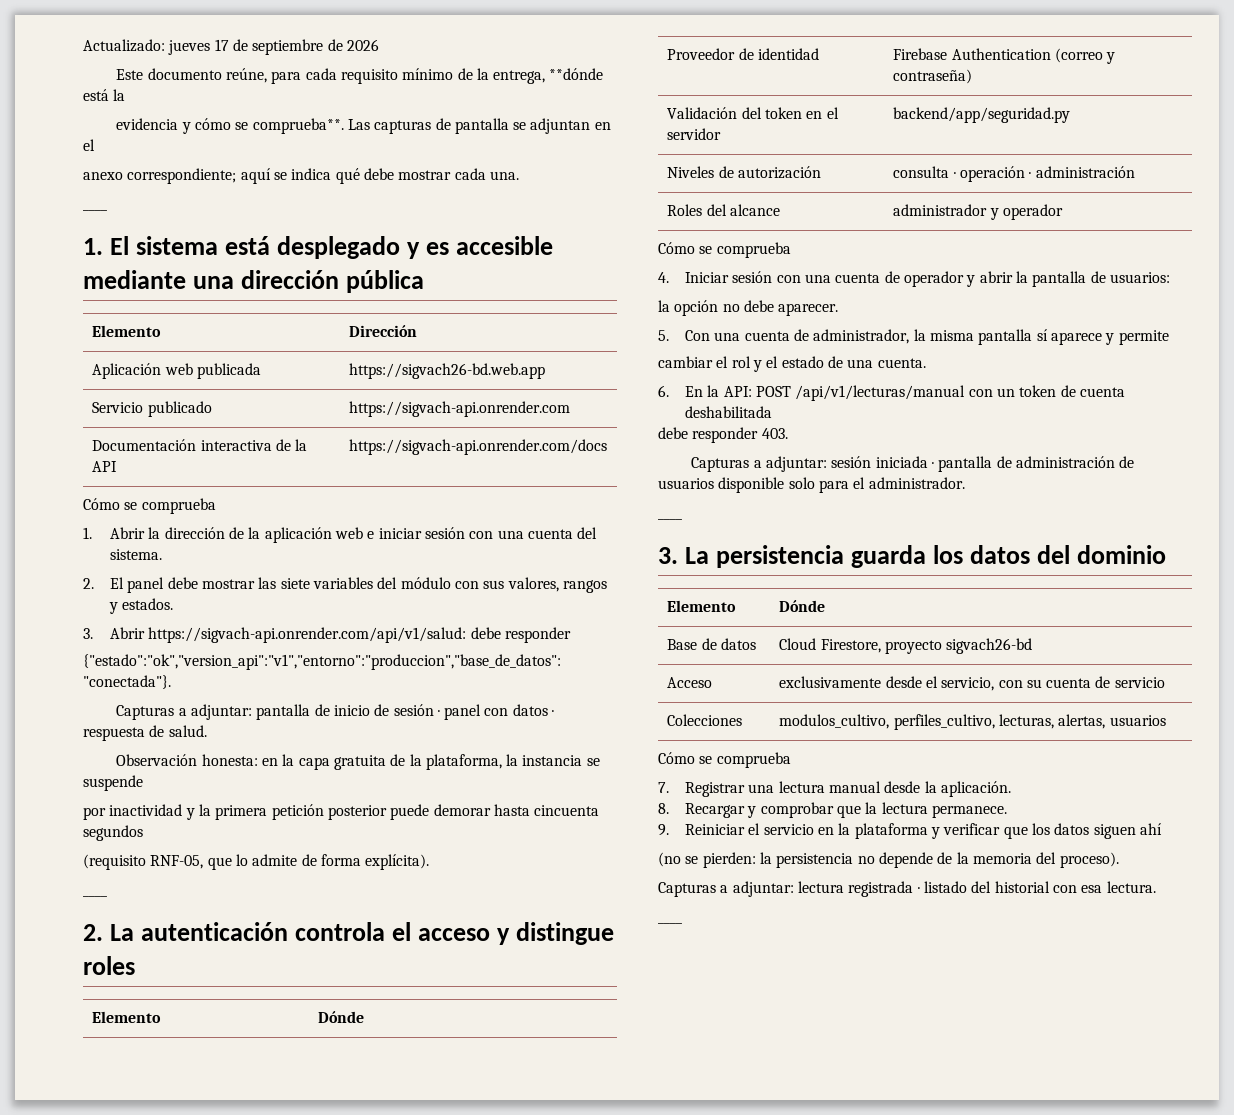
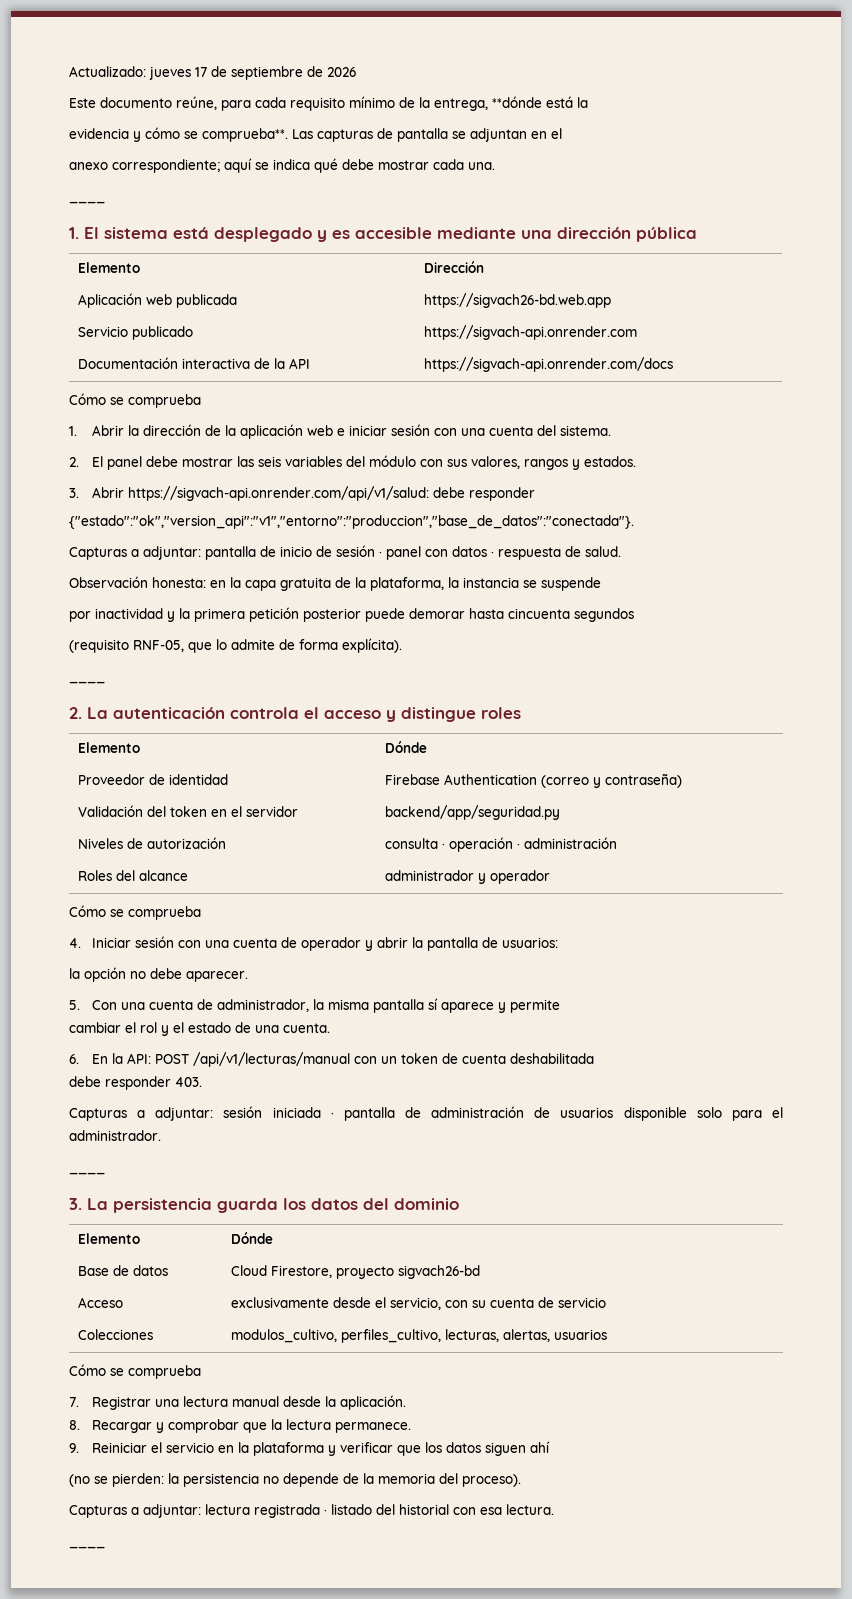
[280,578,310,589] siete -> [257,456,281,467] seis

